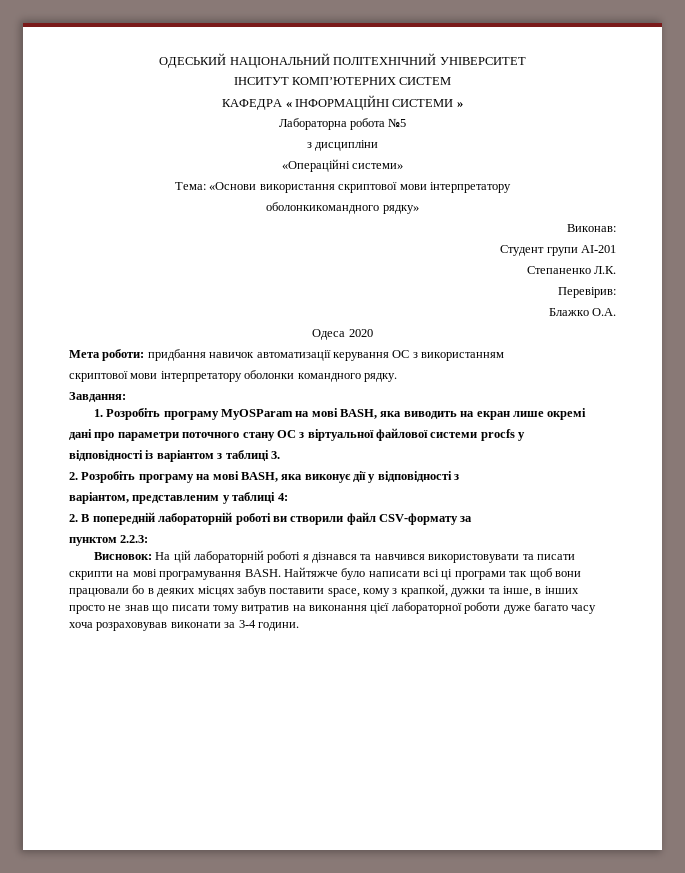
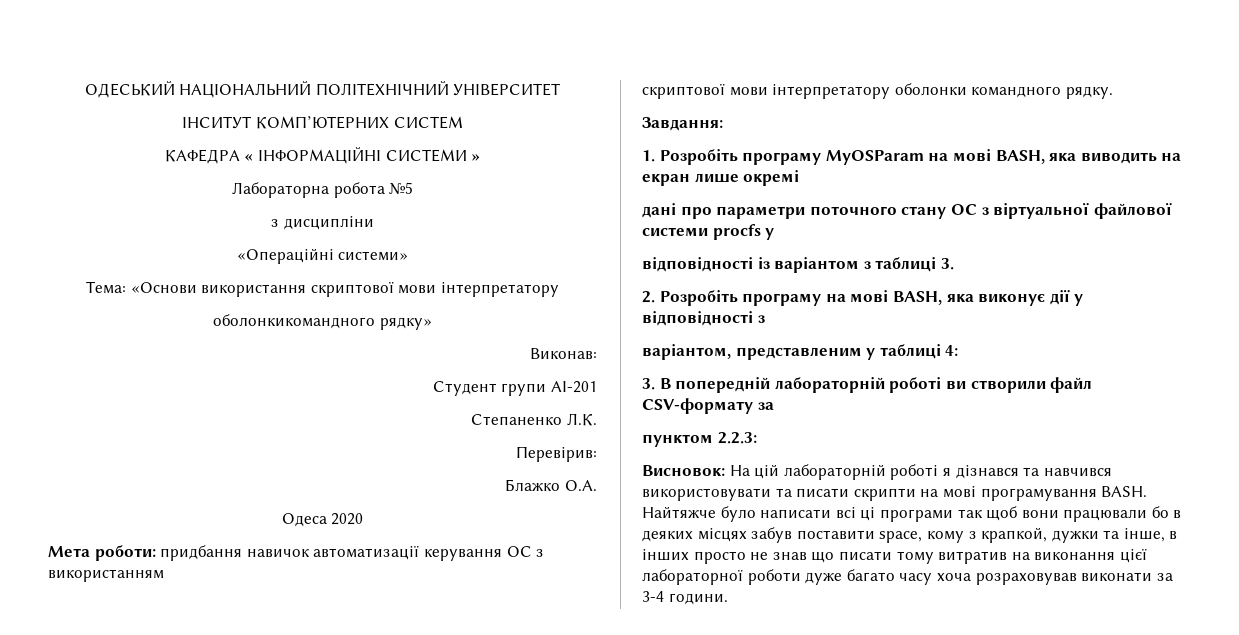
[69,514,78,522] 2. -> [642,378,655,390] 3.

